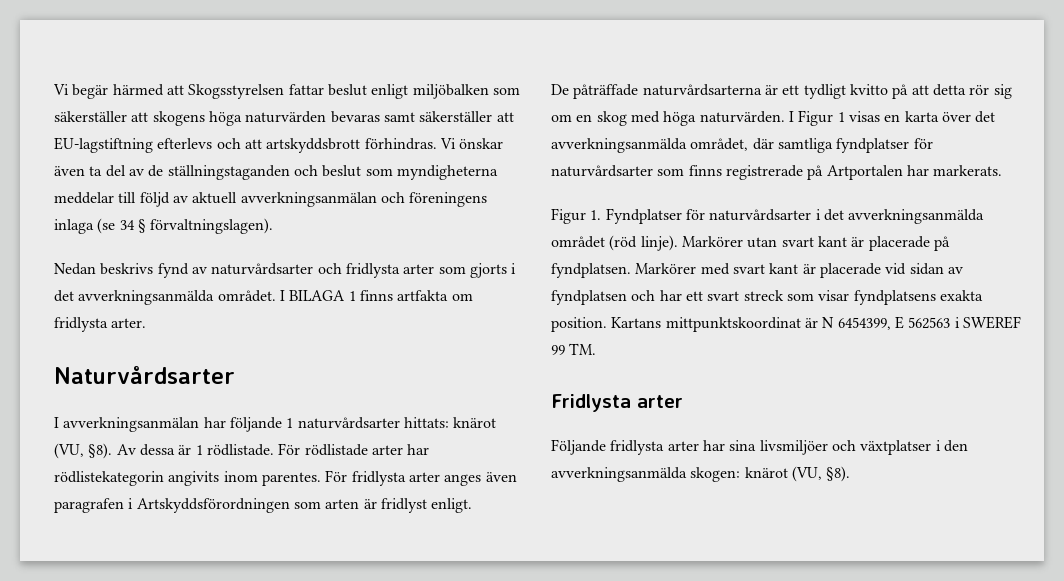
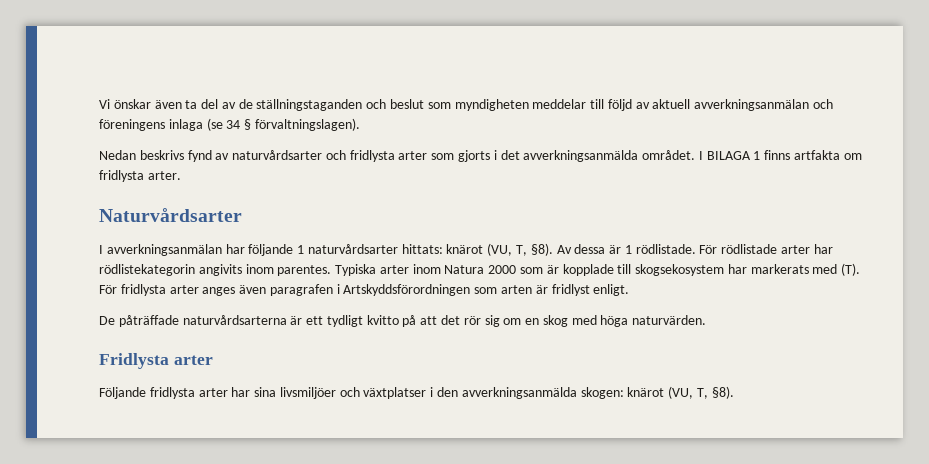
[53,84,520,99] [54,111,514,126] [54,137,456,153] Vi begär härmed att Skogsstyrelsen fattar beslut enligt miljöbalken som säkerställer att skogens höga naturvärden bevaras samt säkerställer att EU-lagstiftning efterlevs och att artskyddsbrott förhindras. Vi -> [99,99,110,109] Vi
[396,165,498,180] myndigheterna -> [454,99,529,111] myndigheten
(84, 451) none -> [516,245,528,256] T,
(321, 479) none -> [335,263,861,276] Typiska arter inom Natura 2000 som är kopplade till skogsekosystem har markerats med (T).
[932,84,966,96] detta -> [441,315,461,325] det
[788,110,996,126] [551,138,933,153] [551,165,1003,180] [551,208,985,224] [551,235,950,251] [551,263,963,278] [551,290,983,305] [551,316,1021,332] [551,343,597,355] I Figur 1 visas en karta över det avverkningsanmälda området, där samtliga fyndplatser för naturvårdsarter som finns registrerade på Artportalen har markerats. // Figur 1. Fyndplatser för naturvårdsarter i det avverkningsanmälda området (röd linje). Markörer utan svart kant är placerade på fyndplatsen. Markörer med svart kant är placerade vid sidan av fyndplatsen och har ett svart streck som visar fyndplatsens exakta position. Kartans mittpunktskoordinat är N 6454399, E 562563 i SWEREF 99 TM. -> (707, 320) none
(822, 474) none -> [696,388,708,399] T,

